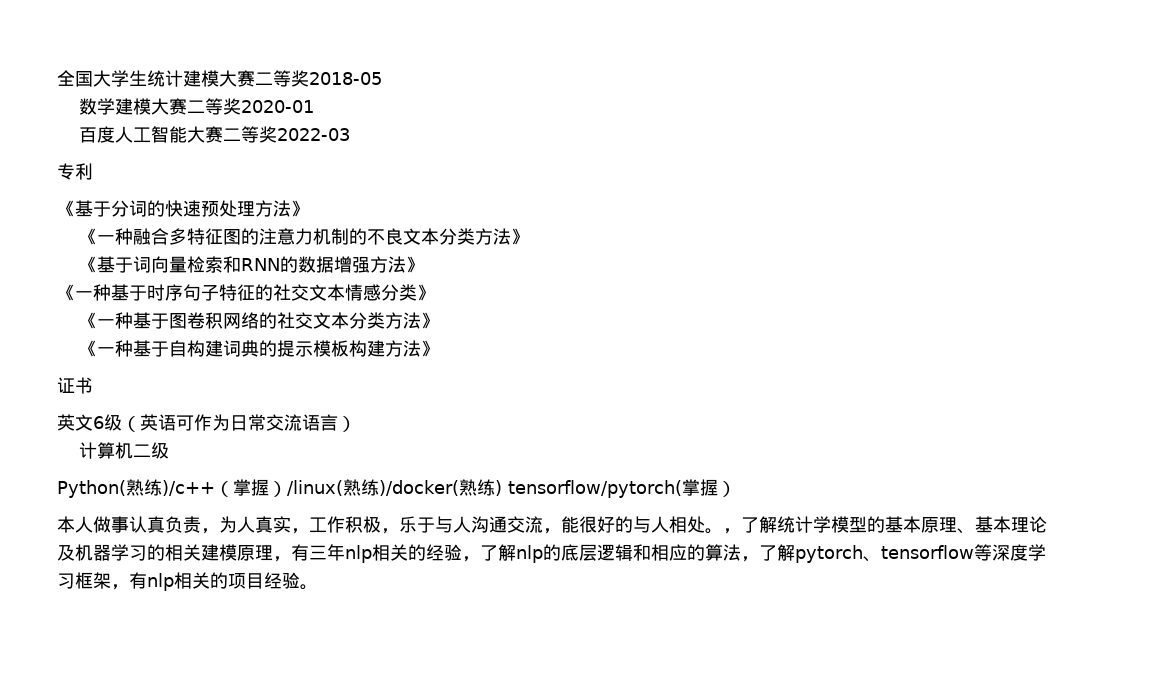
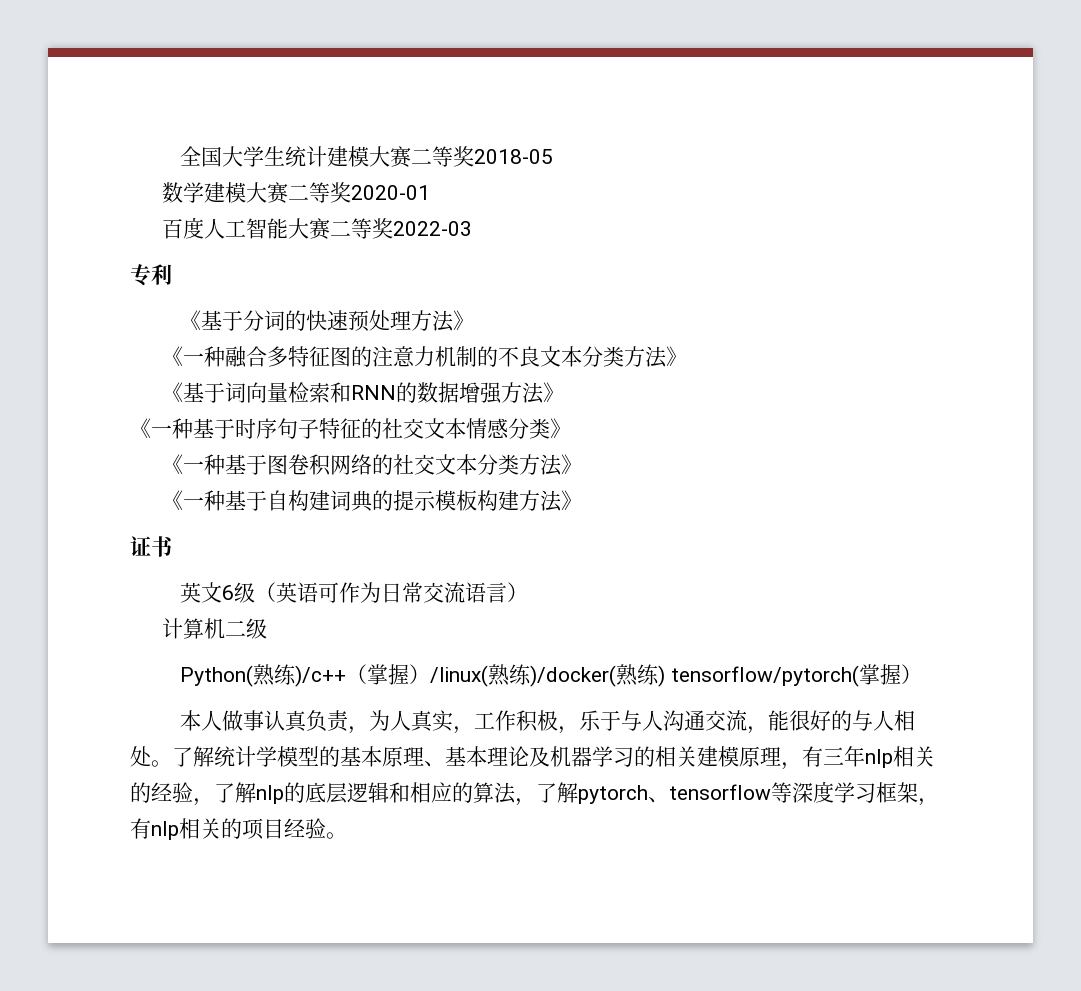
[723,528,741,534] ， -> (172, 763) none

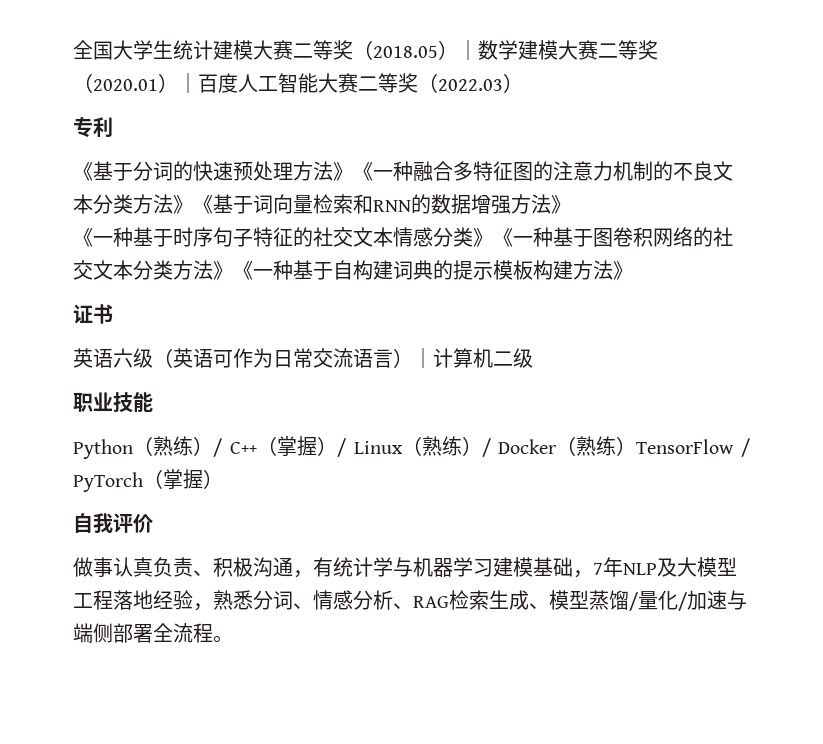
[474,149,554,164] 2018-05 // -> [353,40,478,61] （2018.05）｜
[351,185,431,200] 2020-01 // -> [73,73,198,94] （2020.01）｜
[393,221,473,236] 2022-03 -> [418,73,523,93] （2022.03）
(475, 320) // -> (353, 171) none
(688, 356) // -> (193, 204) none
(571, 428) // -> (493, 237) none
(583, 464) // -> (233, 270) none
[201,582,235,603] 文6 -> [93,348,133,368] 语六
(529, 592) // -> [413,348,433,369] ｜
[180,664,859,687] Python(熟练)/c++（掌握）/linux(熟练)/docker(熟练) tensorflow/pytorch( -> [73,392,153,413] [73,436,750,459] [73,469,163,492] 职业技能 // Python（熟练）/ C++（掌握）/ Linux（熟练）/ Docker（熟练）TensorFlow / PyTorch（
[180,710,223,731] 本人 -> [73,513,153,533] 自我评价 //
[348,710,916,734] [130,746,935,770] [130,781,939,806] [130,818,326,840] ，为人真实，工作积极，乐于与人沟通交流，能很好的与人相处。了解统计学模型的基本原理、基本理论及机器学习的相关建模原理，有三年nlp相关的经验，了解nlp的底层逻辑和相应的算法，了解pytorch、tensorflow等深度学习框架，有nlp相关的项目经验 -> [193,557,737,578] [73,590,747,611] [73,623,213,643] 、积极沟通，有统计学与机器学习建模基础，7年NLP及大模型工程落地经验，熟悉分词、情感分析、RAG检索生成、模型蒸馏/量化/加速与端侧部署全流程

